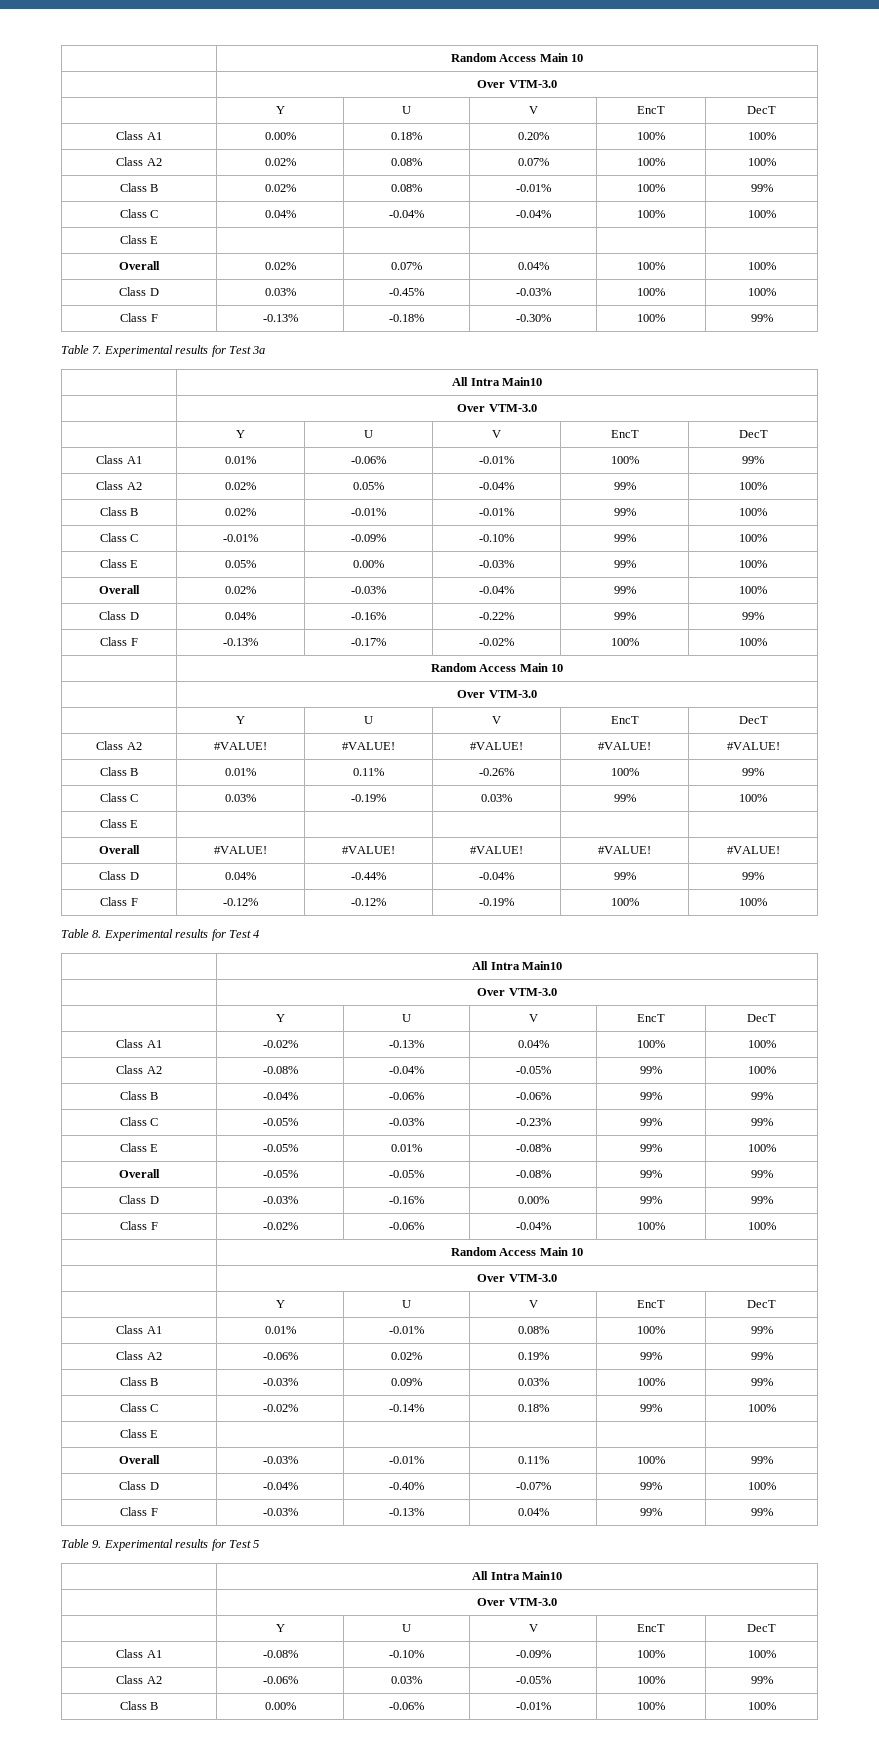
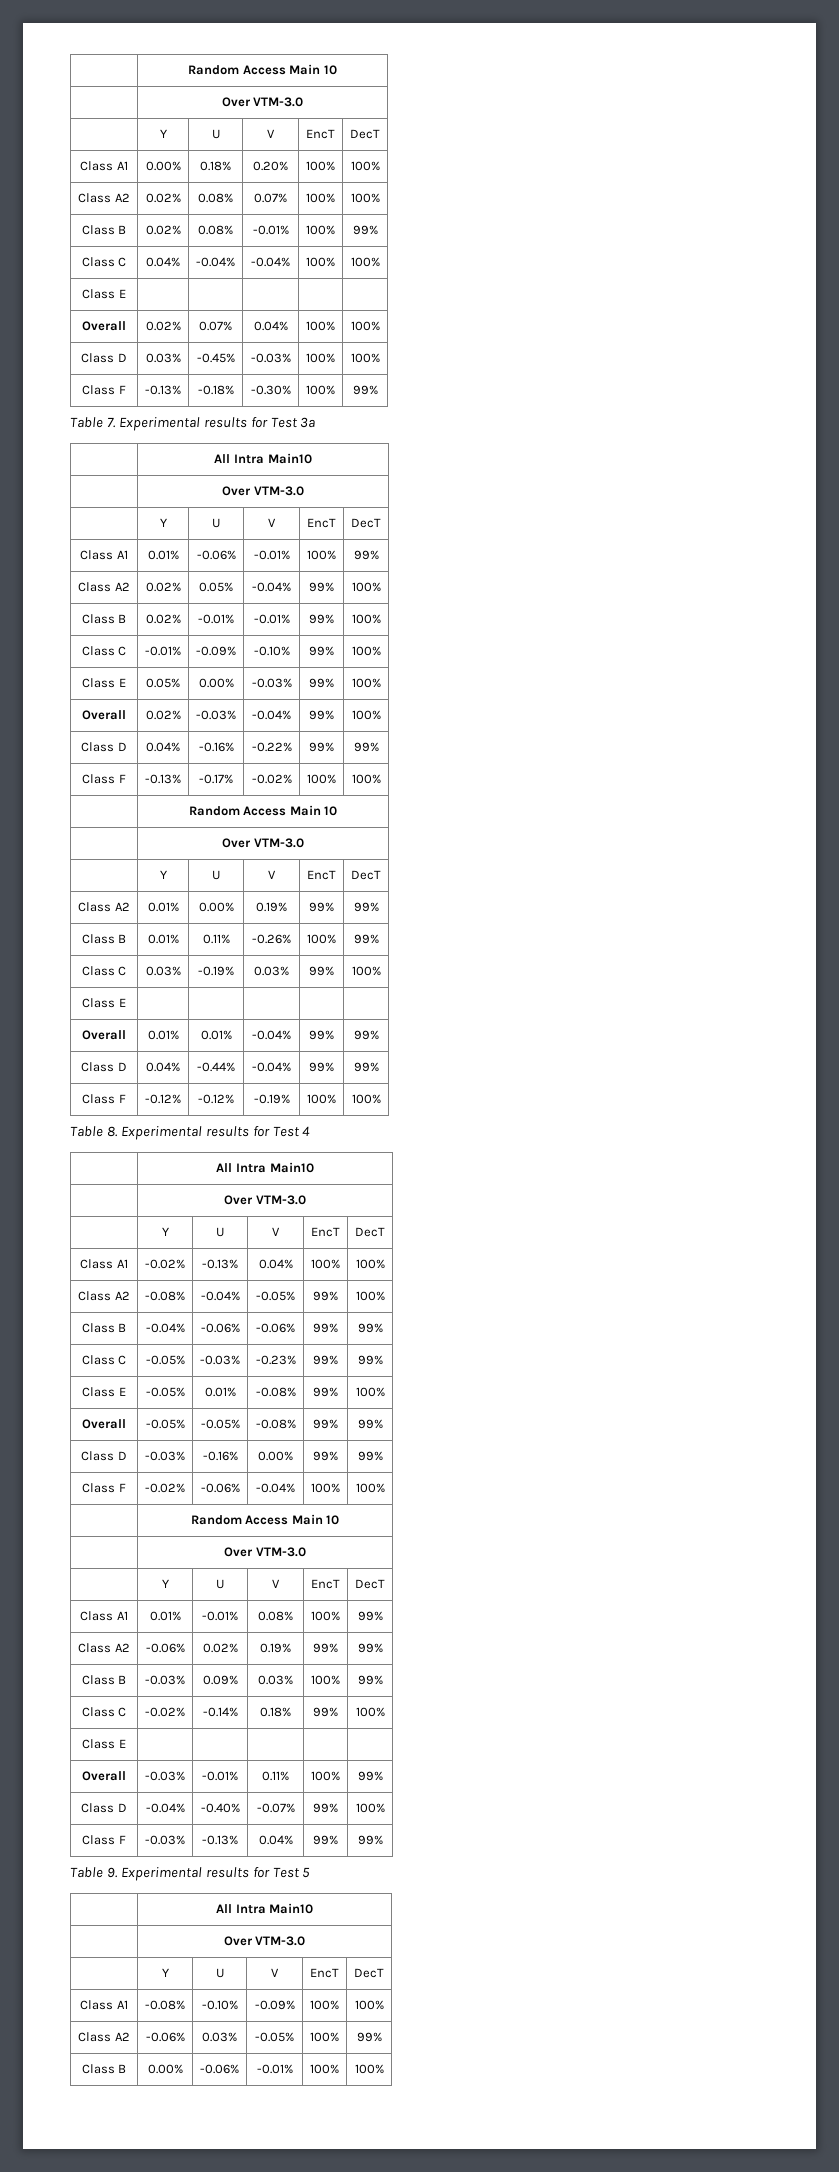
[213,742,267,750] [342,742,395,750] [470,742,523,750] [598,742,651,750] [726,742,780,750] #VALUE! | #VALUE! | #VALUE! | #VALUE! | #VALUE! -> [147,902,179,912] [198,902,234,912] [256,902,287,912] [309,902,334,912] [353,902,379,912] 0.01% | 0.00% | 0.19% | 99% | 99%
[213,846,267,854] [342,846,395,854] [470,846,523,854] [598,846,651,854] [726,846,780,854] #VALUE! | #VALUE! | #VALUE! | #VALUE! | #VALUE! -> [147,1030,179,1040] [200,1030,232,1040] [252,1030,291,1040] [309,1030,334,1040] [353,1030,379,1040] 0.01% | 0.01% | -0.04% | 99% | 99%

